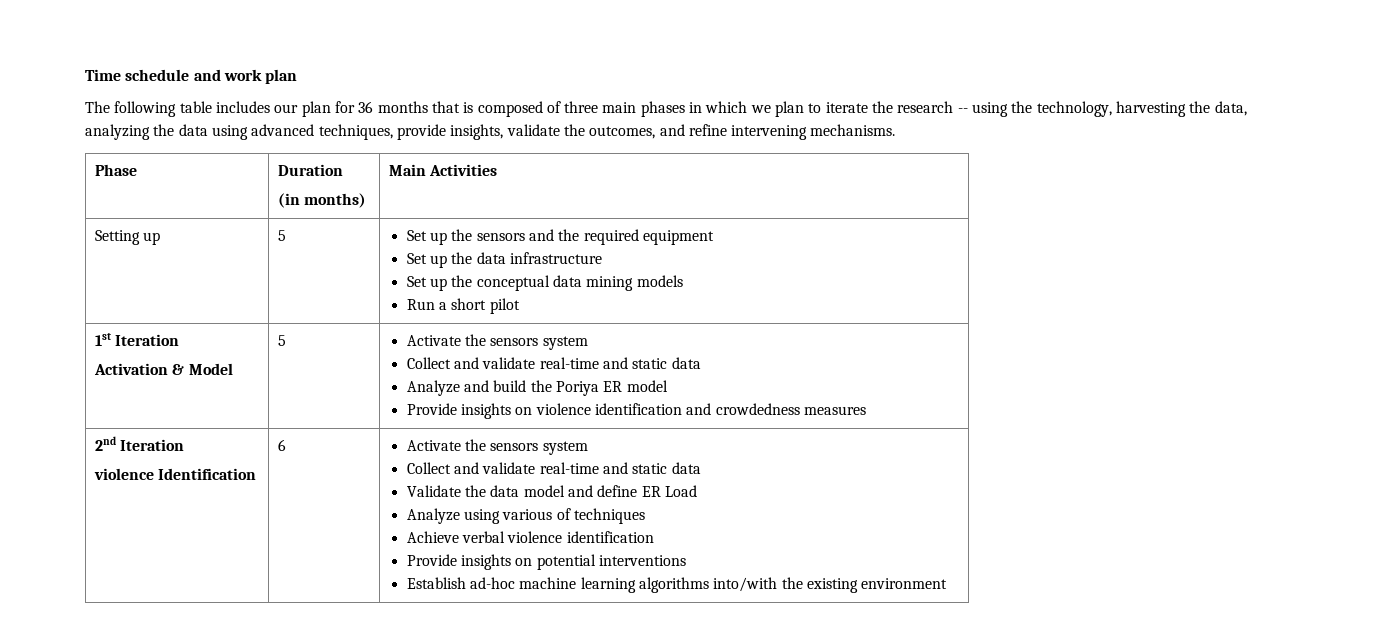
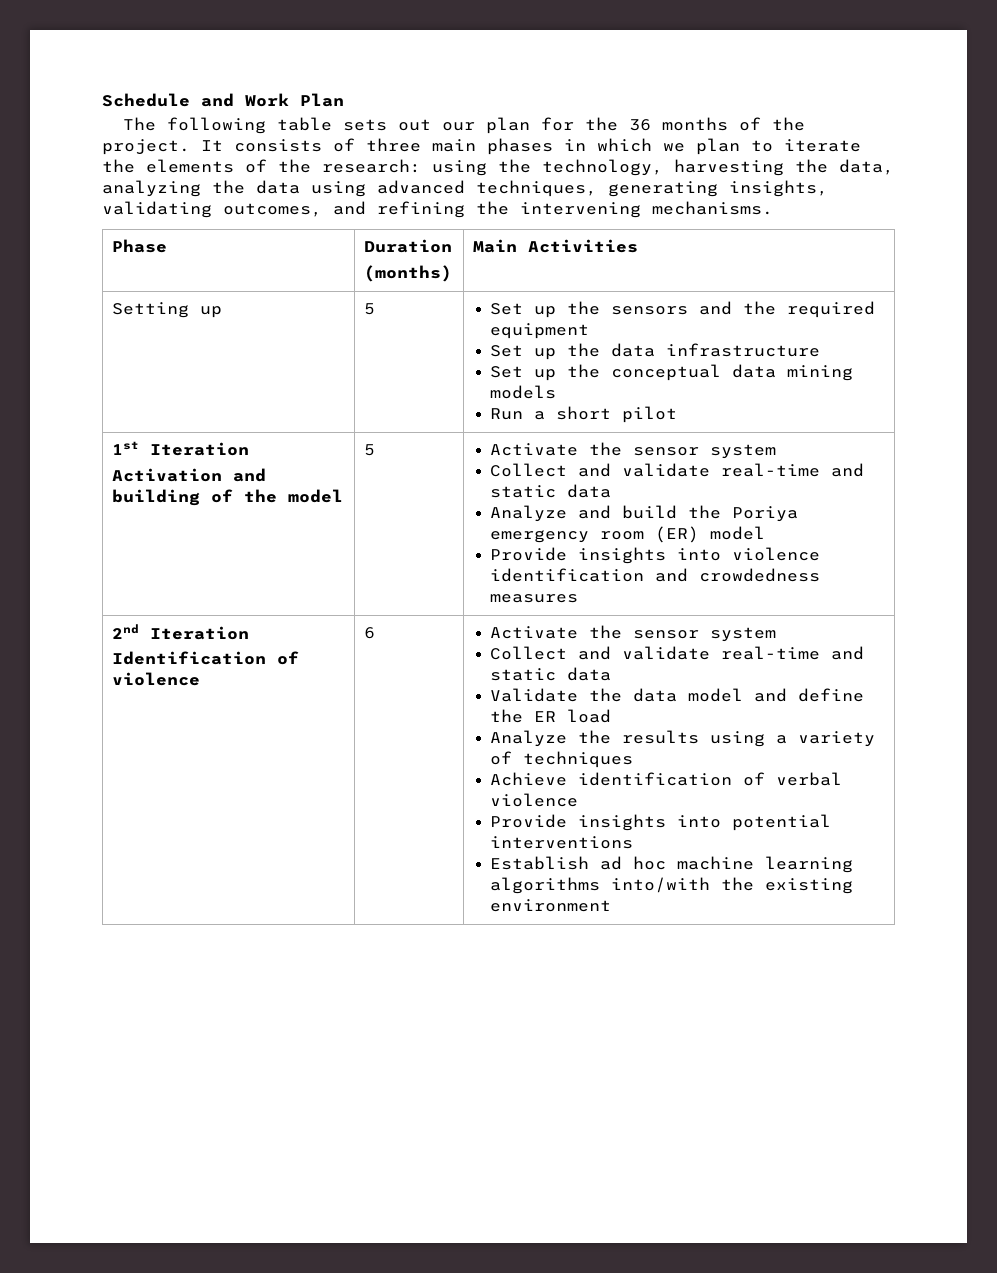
[85,69,298,84] Time schedule and work plan -> [102,93,344,107] Schedule and Work Plan
[215,101,270,113] includes -> [342,119,431,131] sets out
(355, 107) none -> [584,117,618,131] the
[431,101,543,117] that is composed -> [738,117,805,131] [102,139,322,155] of the project. It consists
[897,101,968,113] research -- -> [146,159,421,173] elements of the research:
[396,124,727,140] provide insights, validate the outcomes, and refine -> [608,180,828,197] [102,201,509,218] generating insights, validating outcomes, and refining the
[278,193,367,208] (in months) -> [364,265,453,282] (months)
[172,363,233,375] & Model -> [233,468,267,482] [112,489,344,506] and building of the model
[490,338,539,346] sensors -> [633,447,700,456] sensor
[603,381,623,392] ER -> [490,526,700,543] emergency room (ER)
[515,407,533,415] on -> [677,548,722,561] into
[94,468,257,480] violence Identification -> [112,651,300,665] [112,672,201,686] Identification of violence
[490,443,539,451] sensors -> [633,630,700,639] sensor
[641,485,697,497] [406,508,553,524] ER Load // Analyze using various -> [490,709,612,723] [490,730,876,747] the ER load // Analyze the results using a variety
(459, 537) none -> [578,772,766,786] identification of
[566,531,654,543] [406,554,533,570] identification // Provide insights on -> [490,814,722,831] // Provide insights into
[470,577,516,589] ad-hoc -> [600,856,667,870] ad hoc

